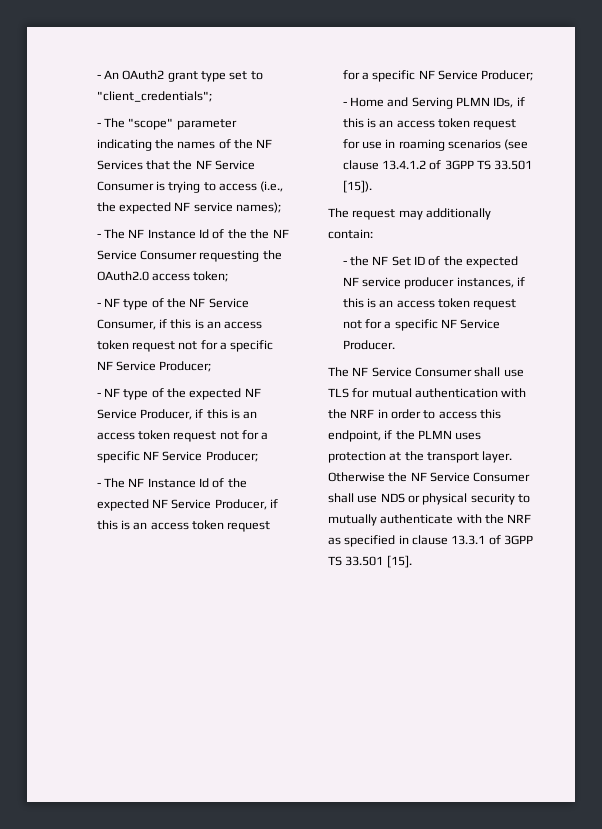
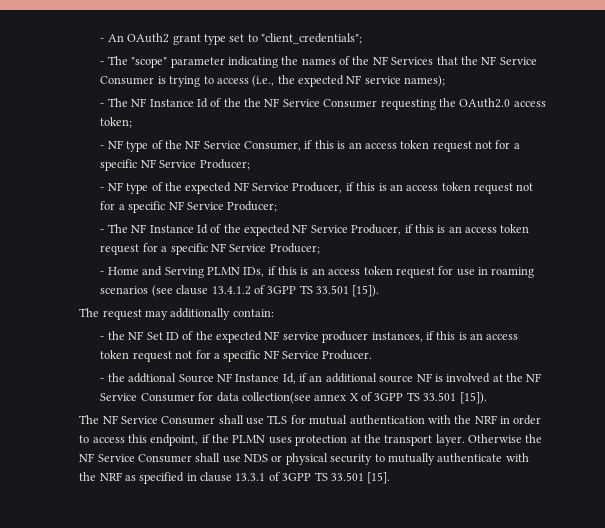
(395, 345) none -> [100,373,542,384] [100,392,487,404] // - the addtional Source NF Instance Id, if an additional source NF is involved at the NF Service Consumer for data collection(see annex X of 3GPP TS 33.501 [15]).

